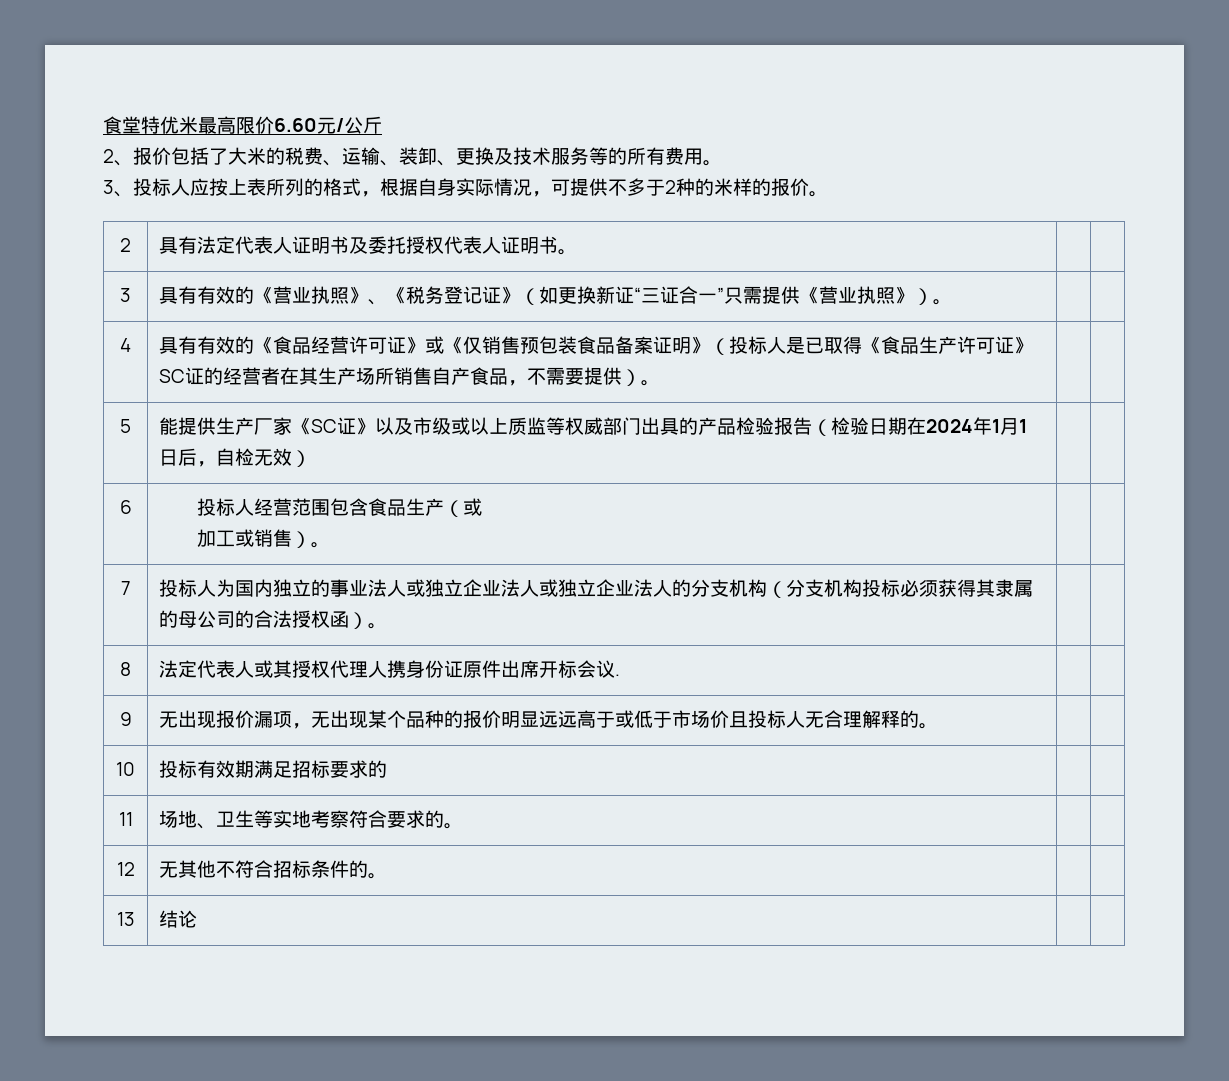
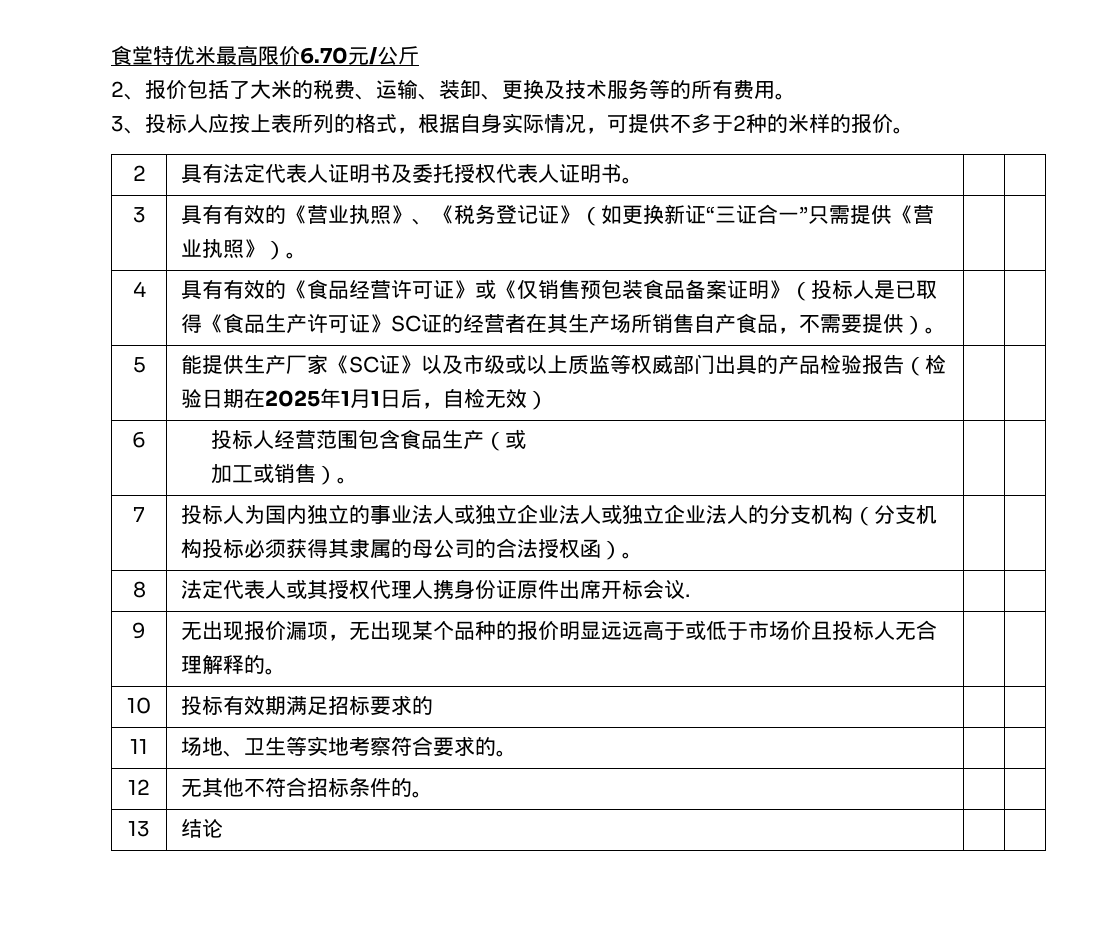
[274,118,317,132] 6.60 -> [300,47,348,64] 6.70
[926,419,974,433] 2024 -> [265,390,321,407] 2025

